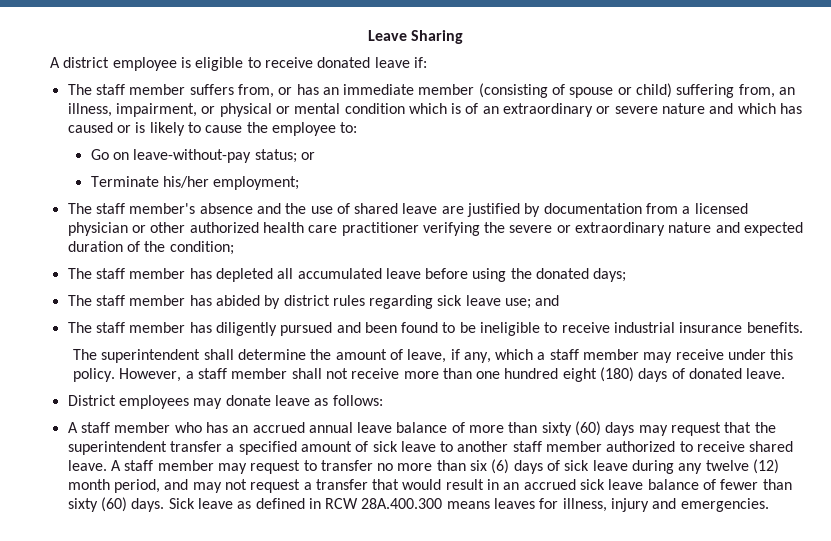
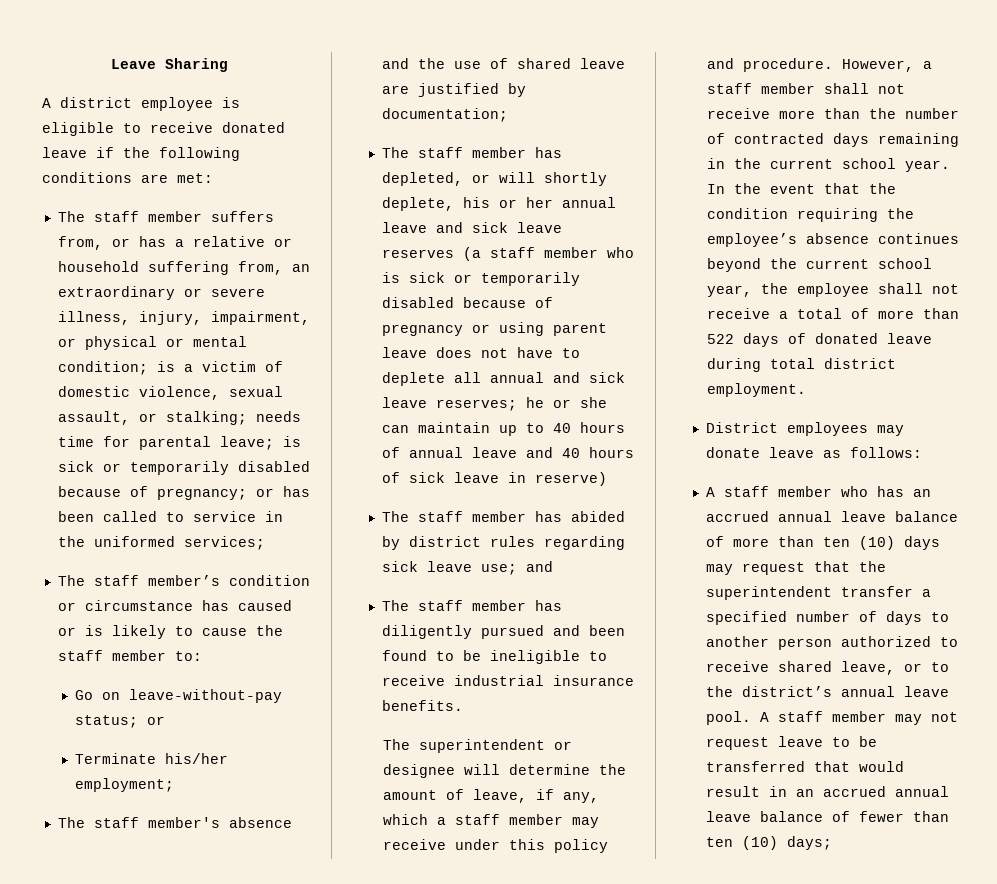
[413,57,427,68] if: -> [95,147,240,161] [41,172,213,183] if the following conditions are met:
[322,83,796,98] [67,103,112,117] an immediate member (consisting of spouse or child) suffering from, an illness, -> [174,236,292,247] [57,261,310,275] [57,286,265,300] [57,311,202,325] a relative or household suffering from, an extraordinary or severe illness, injury,
[344,103,776,117] condition which is of an extraordinary or severe nature and which -> [57,361,283,375] [57,386,283,400] [57,411,301,425] [57,436,301,450] [57,461,310,475] [57,486,310,500] [57,511,283,522] [57,536,265,550] [57,575,310,586] [57,600,193,611] condition; is a victim of domestic violence, sexual assault, or stalking; needs time for parental leave; is sick or temporarily disabled because of pregnancy; or has been called to service in the uniformed services; // The staff member’s condition or circumstance
[271,122,336,136] employee -> [57,650,166,661] staff member
[543,203,748,214] [67,222,804,236] [67,241,234,255] [67,268,627,282] documentation from a licensed physician or other authorized health care practitioner verifying the severe or extraordinary nature and expected duration of the condition; // The staff member has depleted all accumulated leave before using the donated days; -> [381,108,508,122] [381,147,562,158] [381,172,607,186] [381,197,616,211] [381,222,562,233] [381,247,634,261] [381,272,580,286] [381,297,553,308] [381,322,607,336] [381,347,580,358] [381,372,625,386] [381,397,607,411] [381,422,625,436] [381,447,634,458] [381,472,607,486] documentation; // The staff member has depleted, or will shortly deplete, his or her annual leave and sick leave reserves (a staff member who is sick or temporarily disabled because of pregnancy or using parent leave does not have to deplete all annual and sick leave reserves; he or she can maintain up to 40 hours of annual leave and 40 hours of sick leave in reserve)
[203,349,234,360] shall -> [553,741,572,750] [382,764,500,778] or designee will
[72,368,115,382] policy. -> [553,839,608,853] [706,58,833,72] policy and procedure.
[476,367,786,382] one hundred eight (180) days of donated leave. -> [868,108,959,119] [706,133,959,147] [706,158,950,172] [706,183,896,194] [706,208,914,222] [706,233,959,247] [706,258,932,272] [706,283,959,297] [706,308,959,319] [706,333,932,347] [706,358,896,372] [706,383,806,397] the number of contracted days remaining in the current school year. In the event that the condition requiring the employee’s absence continues beyond the current school year, the employee shall not receive a total of more than 522 days of donated leave during total district employment.
[541,421,602,436] sixty (60) -> [822,536,895,550] ten (10)
[300,441,794,452] [67,459,779,474] [67,479,368,493] amount of sick leave to another staff member authorized to receive shared leave. A staff member may request to transfer no more than six (6) days of sick leave during any twelve (12) month period, and may not request a transfer -> [795,611,949,625] [705,636,958,650] [705,661,949,675] [705,686,949,697] [705,711,958,725] [705,736,877,750] [705,761,805,772] number of days to another person authorized to receive shared leave, or to the district’s annual leave pool. A staff member may not request leave to be transferred
[580,479,606,490] sick -> [894,786,949,797] annual
[67,497,769,512] sixty (60) days. Sick leave as defined in RCW 28A.400.300 means leaves for illness, injury and emergencies. -> [705,836,832,850] ten (10) days;

